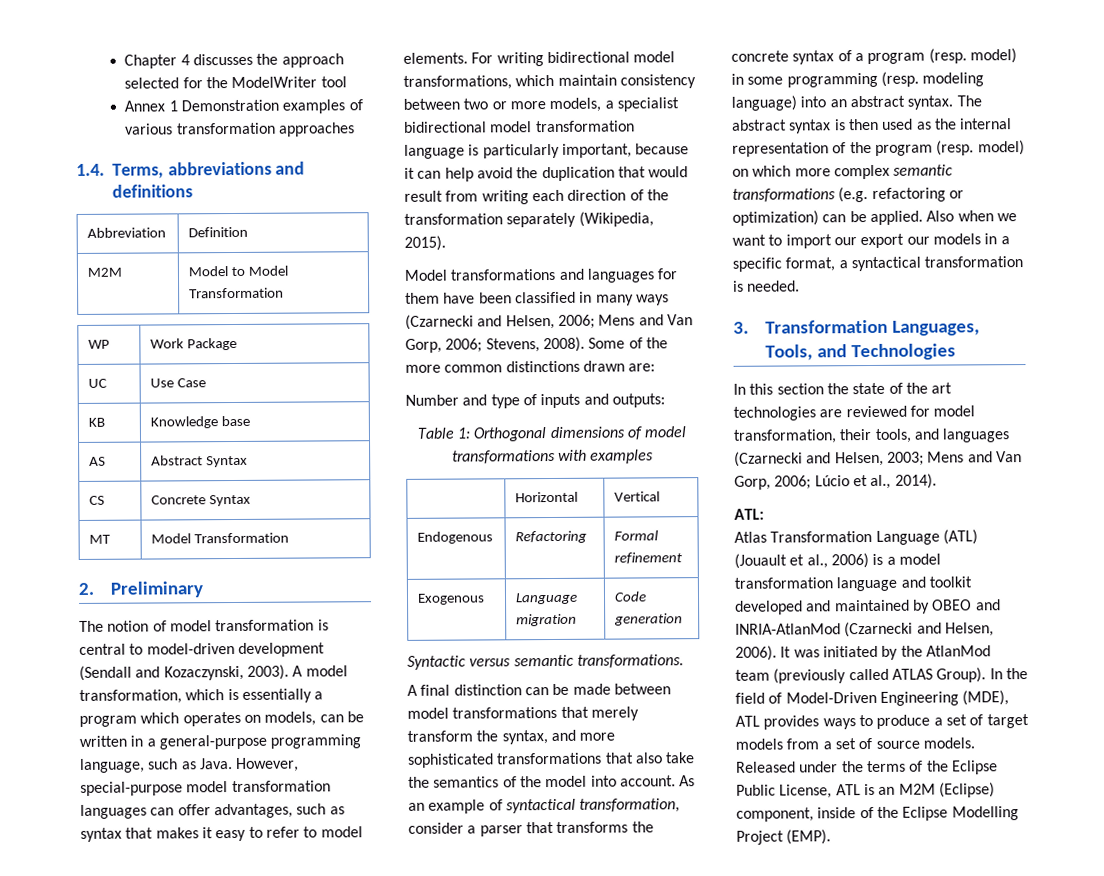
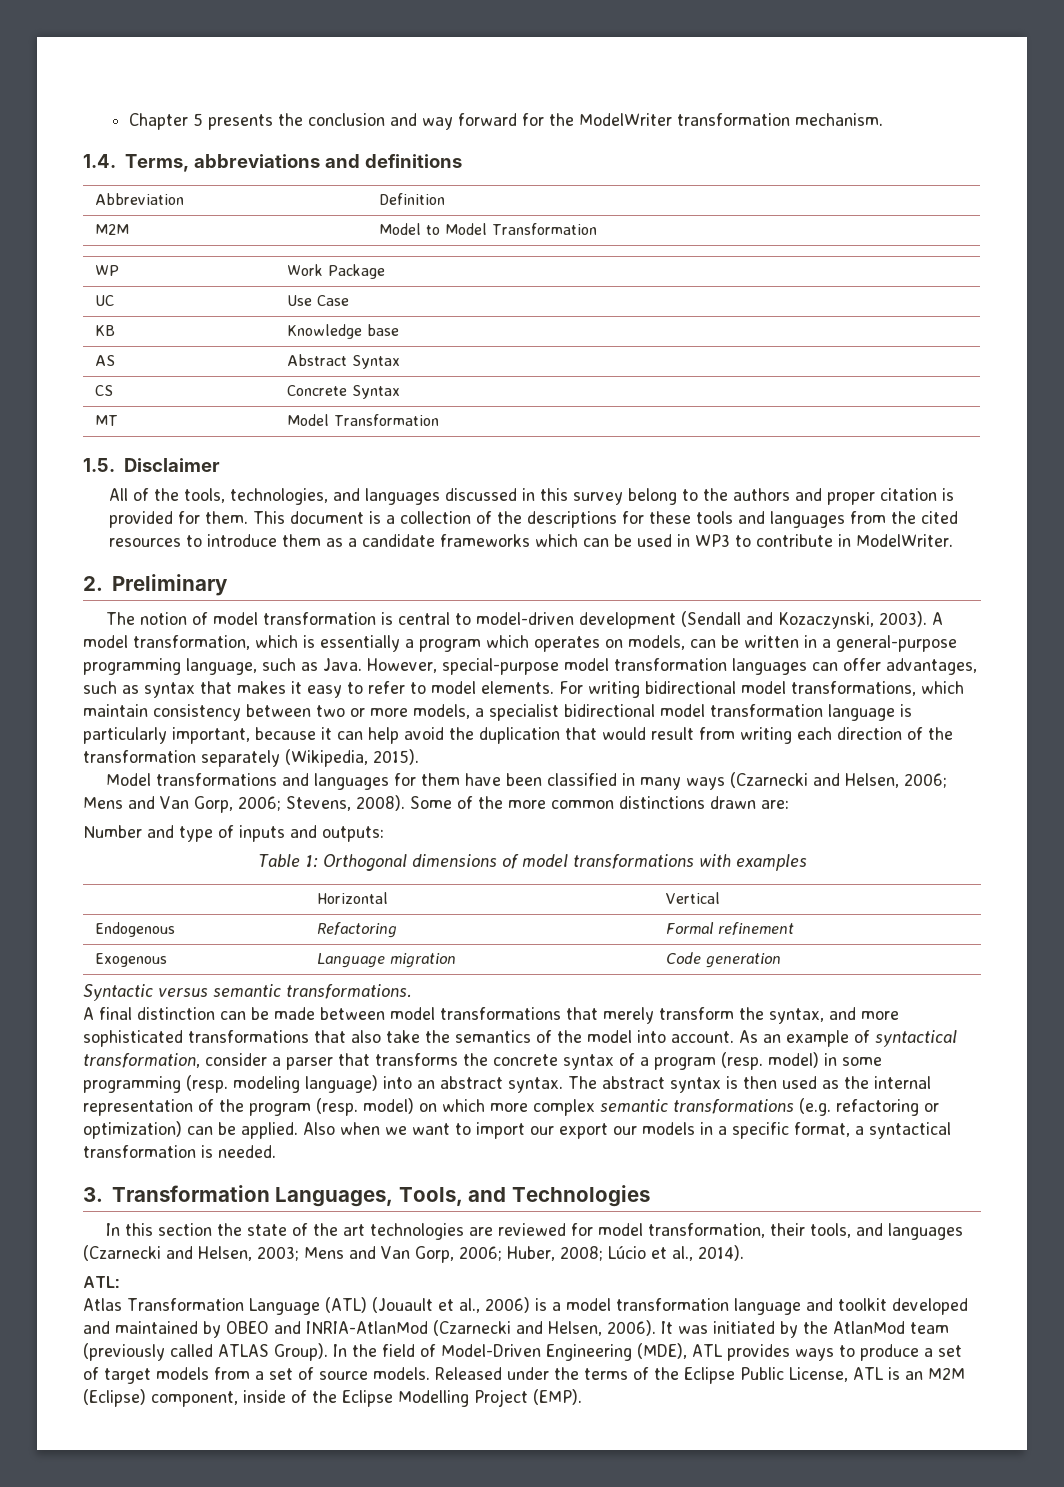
[180,53,344,68] [124,76,347,89] [124,99,363,114] [125,122,356,137] 4 discusses the approach selected for the ModelWriter tool // Annex 1 Demonstration examples of various transformation approaches -> [192,113,883,130] 5 presents the conclusion and way forward for the ModelWriter transformation mechanism.
(290, 538) none -> [83,458,220,472] [109,488,955,505] [109,511,959,528] [109,534,954,547] // 1.5. Disclaimer // All of the tools, technologies, and languages discussed in this survey belong to the authors and proper citation is provided for them. This document is a collection of the descriptions for these tools and languages from the cited resources to introduce them as a candidate frameworks which can be used in WP3 to contribute in ModelWriter.
(812, 482) none -> [506,1246,603,1261] Huber, 2008;

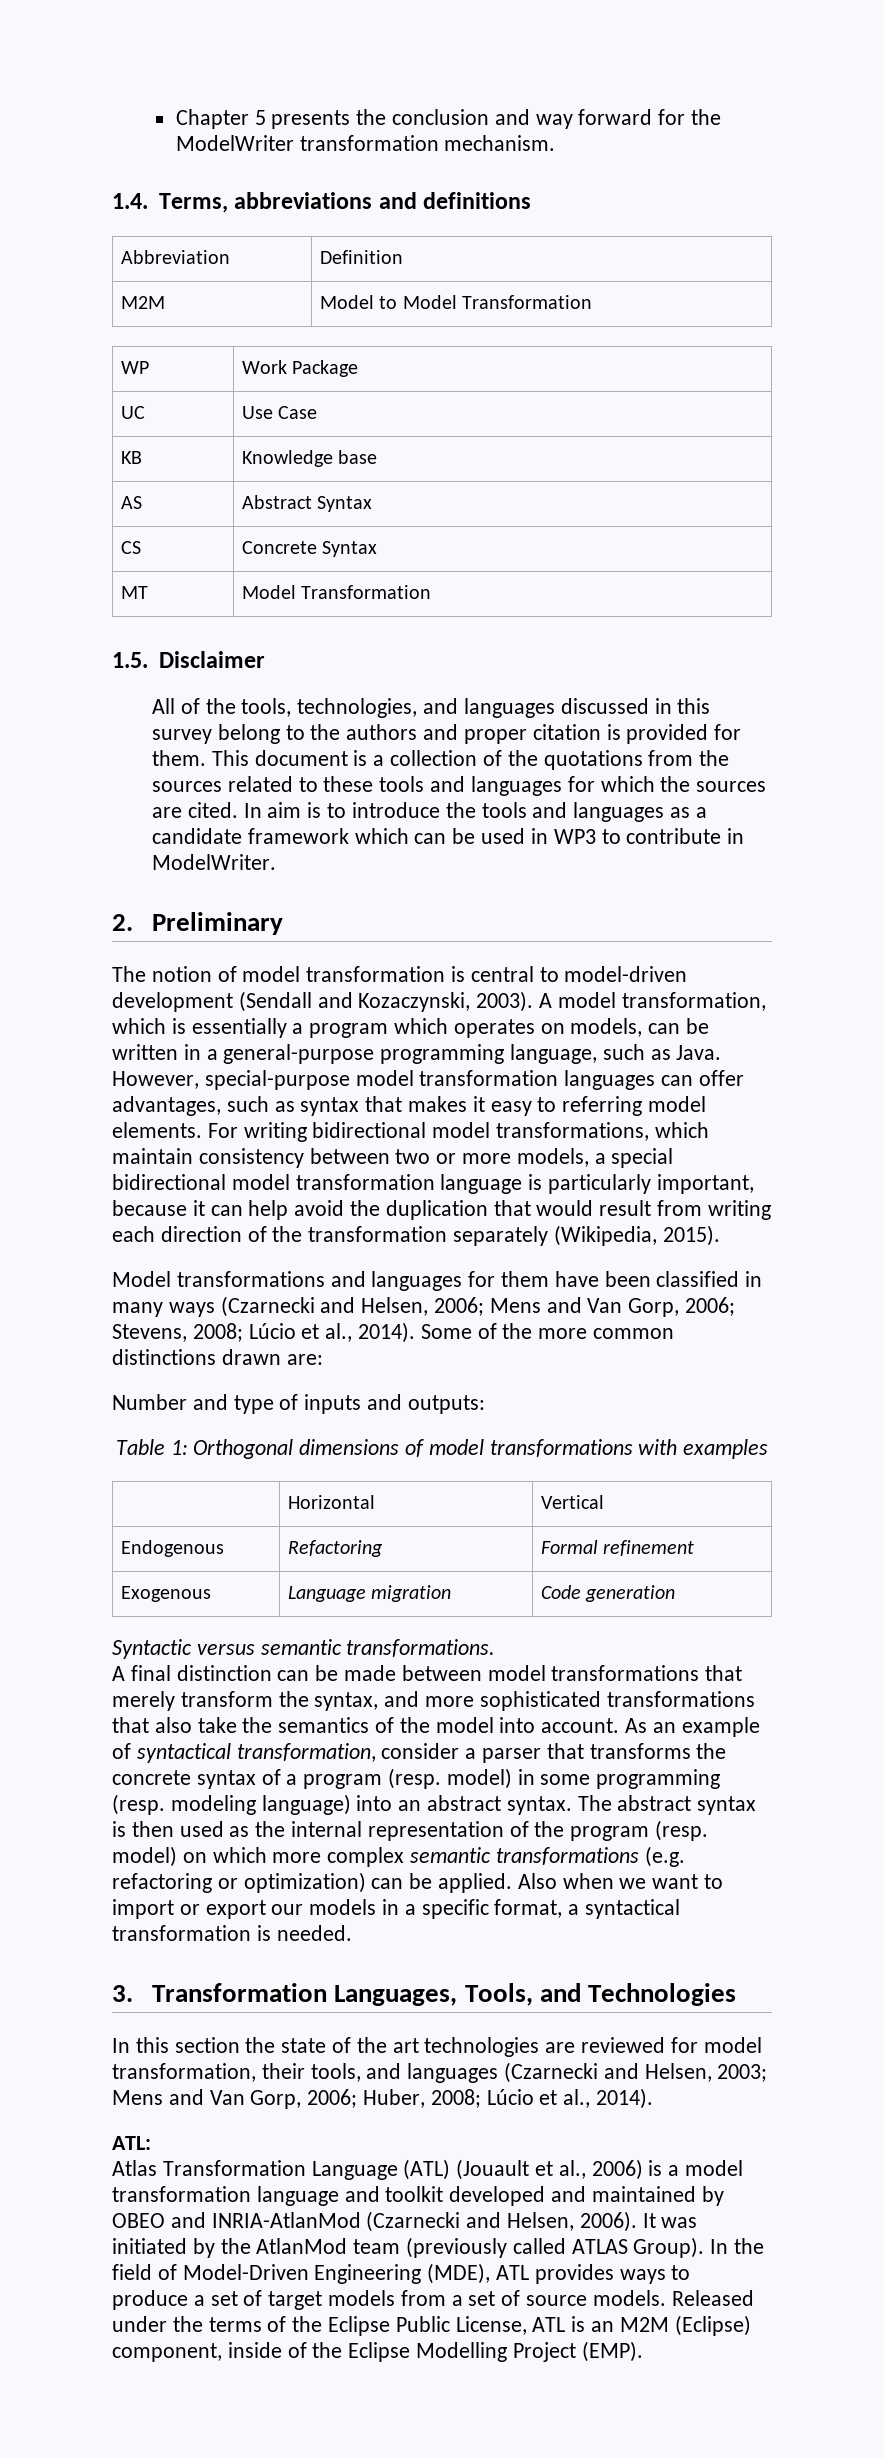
[527,511,959,528] [109,534,322,547] descriptions for these tools and languages from the cited resources to introduce them -> [543,750,730,770] [152,776,767,796] [152,802,665,822] quotations from the sources related to these tools and languages for which the sources are cited. In aim is to introduce the tools and languages
[440,534,531,547] frameworks -> [247,828,349,844] framework
[368,681,426,694] refer to -> [562,1096,643,1116] referring
[489,704,559,721] specialist -> [611,1148,674,1168] special
[355,795,405,811] 2008). -> [192,1322,416,1343] 2008; Lúcio et al., 2014).
[530,1126,554,1135] our -> [179,1904,200,1915] or

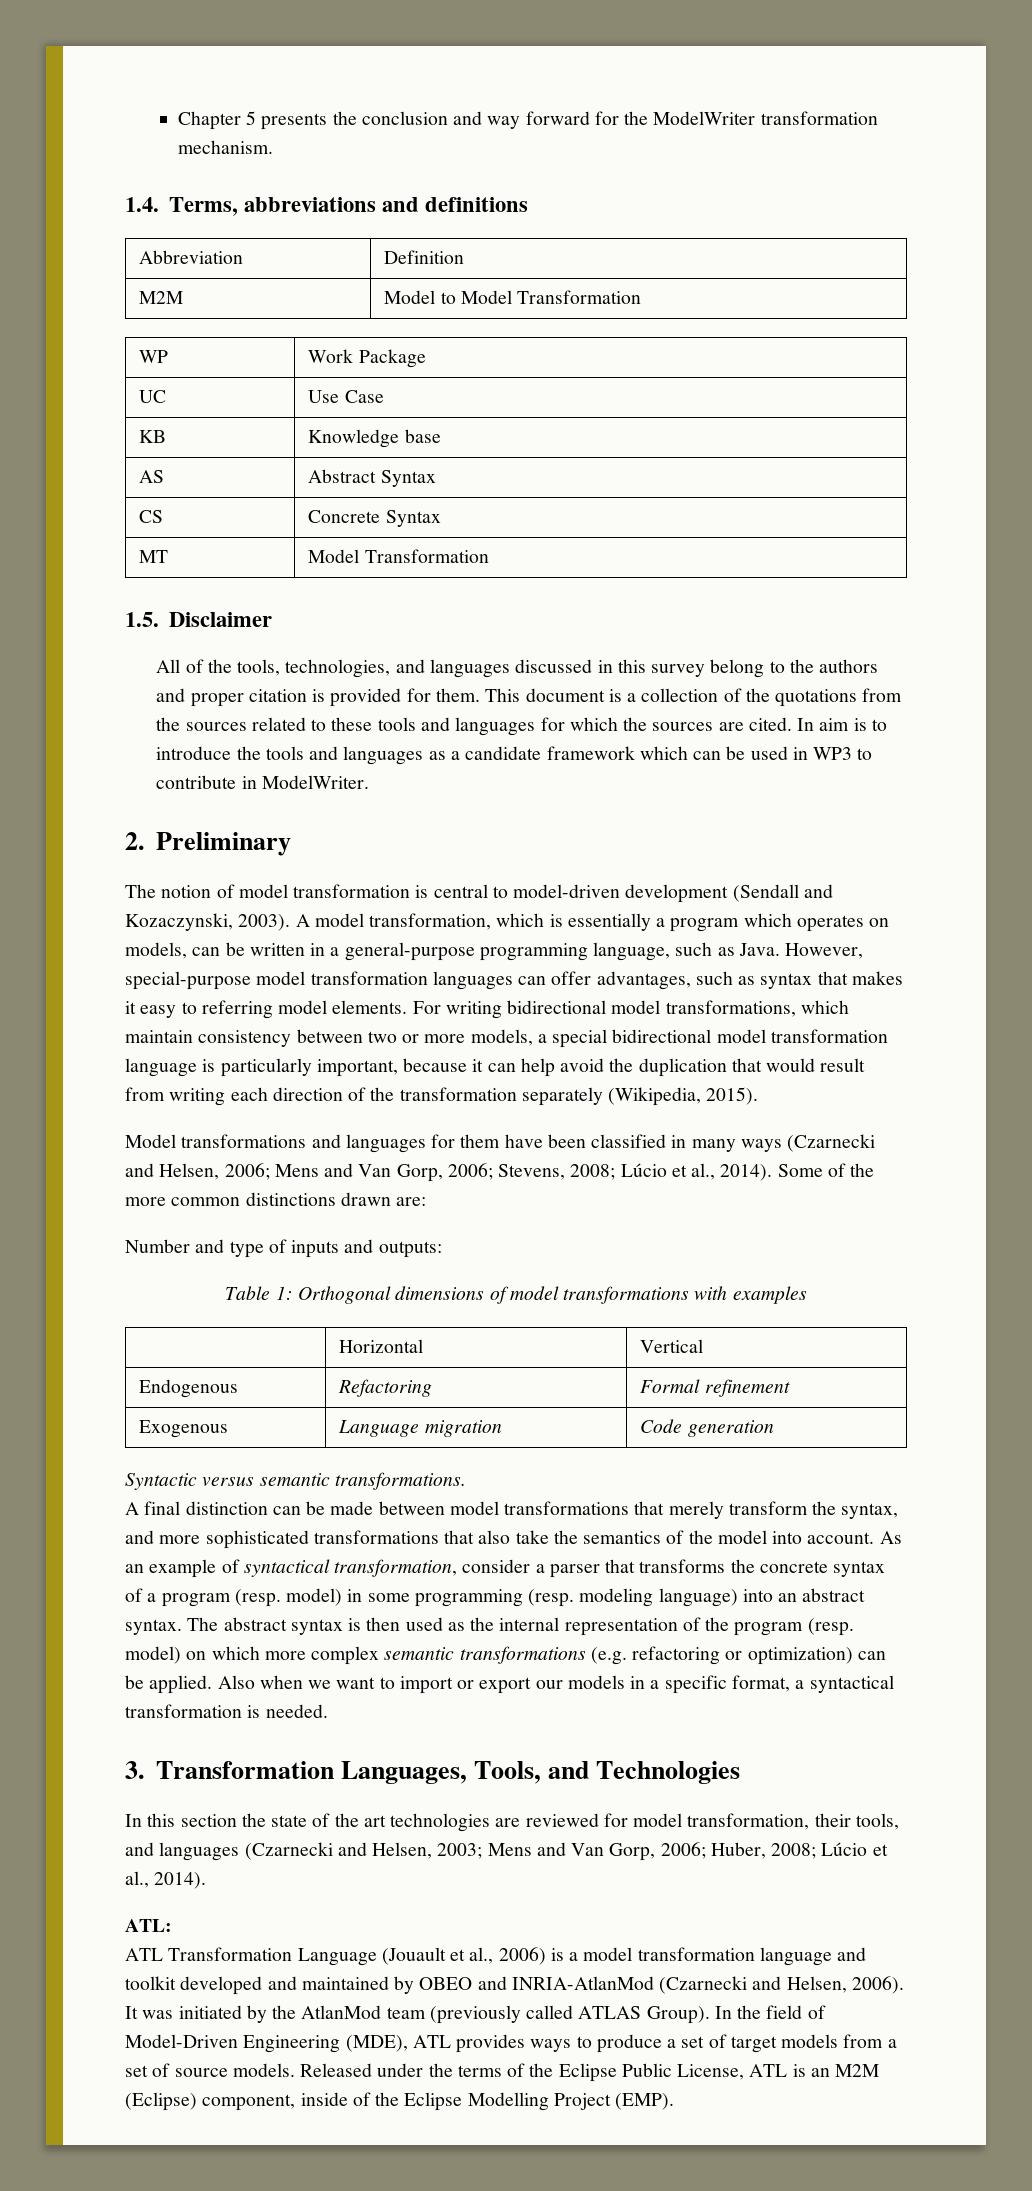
[112,2160,157,2176] Atlas -> [125,1948,163,1961] ATL
[403,2159,451,2180] (ATL) -> (377, 1957) none

